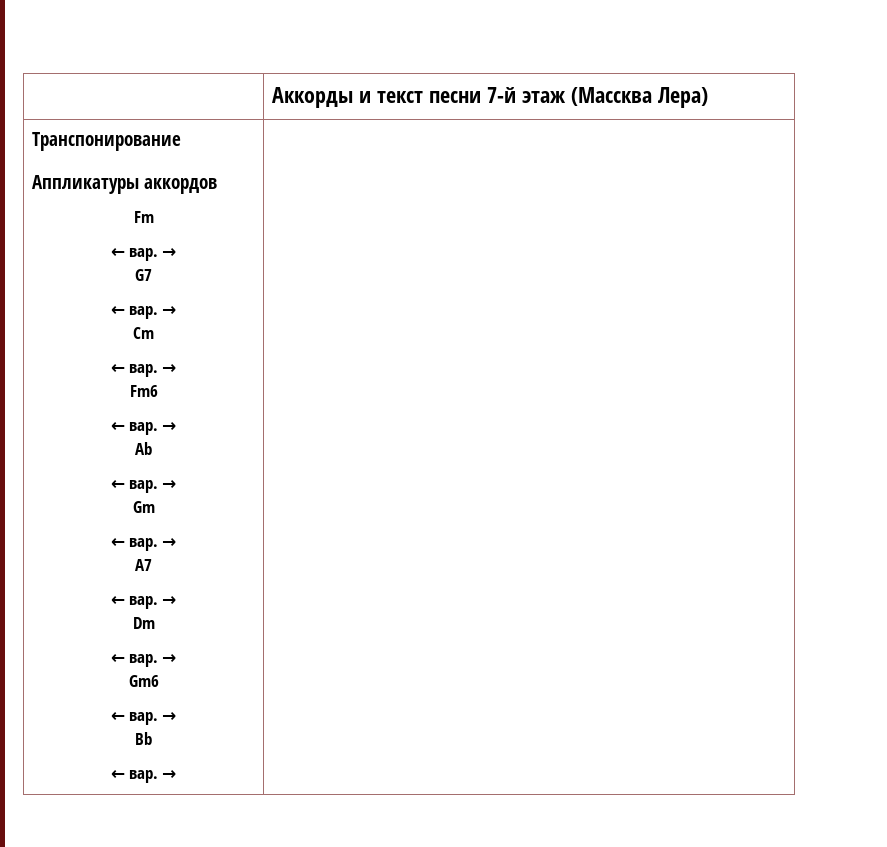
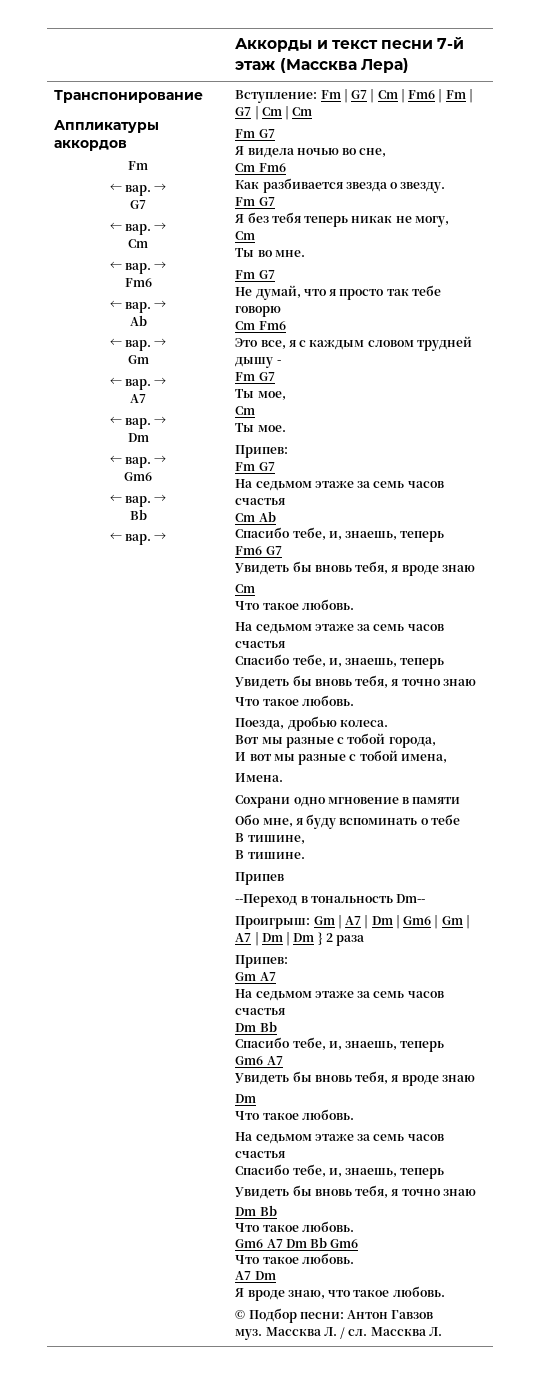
(177, 774) none -> [235,89,473,103] [235,106,313,120] [235,129,275,138] [235,146,387,158] [235,163,286,172] [235,178,446,193] [235,197,275,206] [235,212,449,227] [235,231,256,240] [235,248,305,257] [235,270,275,279] [235,285,441,300] [235,306,282,317] [235,321,286,330] [235,336,472,351] [235,357,281,368] [235,372,275,381] [235,389,286,400] [235,406,256,415] [235,423,286,432] [235,445,289,458] [235,462,275,471] [235,479,444,491] [235,498,286,505] [235,511,276,522] [235,527,445,542] [235,546,282,555] [235,561,475,576] [235,584,256,593] [235,599,354,610] [235,622,444,634] [235,641,286,648] [235,654,445,669] [235,675,476,689] [235,695,354,706] [235,716,388,731] [235,733,436,748] [235,750,447,765] [235,773,284,782] [235,795,461,808] [235,814,460,829] [235,833,305,844] [235,850,305,859] [235,872,285,885] [235,894,426,907] [235,915,470,929] [235,932,365,946] [235,955,289,968] [235,972,276,981] [235,989,444,1001] [235,1008,286,1015] [235,1021,277,1032] [235,1037,445,1052] [235,1056,283,1065] [235,1071,475,1086] [235,1094,257,1103] [235,1109,354,1120] [235,1132,444,1144] [235,1151,286,1158] [235,1164,445,1179] [235,1185,476,1199] [235,1205,277,1216] [235,1221,354,1232] [235,1237,359,1248] [235,1253,354,1264] [235,1271,276,1280] [235,1286,445,1301] [235,1308,434,1323] [235,1327,442,1340] Вступление: Fm | G7 | Cm | Fm6 | Fm | G7 | Cm | Cm // Fm G7 // Я видела ночью во сне, // Cm Fm6 // Как разбивается звезда о звезду. // Fm G7 // Я без тебя теперь никак не могу, // Cm // Ты во мне. // Fm G7 // Не думай, что я просто так тебе говорю // Cm Fm6 // Это все, я с каждым словом трудней дышу - // Fm G7 // Ты мое, // Cm // Ты мое. // Припев: // Fm G7 // На седьмом этаже за семь часов счастья // Cm Ab // Спасибо тебе, и, знаешь, теперь // Fm6 G7 // Увидеть бы вновь тебя, я вроде знаю // Cm // Что такое любовь. // На седьмом этаже за семь часов счастья // Спасибо тебе, и, знаешь, теперь // Увидеть бы вновь тебя, я точно знаю // Что такое любовь. // Поезда, дробью колеса. // Вот мы разные с тобой города, // И вот мы разные с тобой имена, // Имена. // Сохрани одно мгновение в памяти // Обо мне, я буду вспоминать о тебе // В тишине, // В тишине. // Припев // --Переход в тональность Dm-- // Проигрыш: Gm | A7 | Dm | Gm6 | Gm | A7 | Dm | Dm } 2 раза // Припев: // Gm A7 // На седьмом этаже за семь часов счастья // Dm Bb // Спасибо тебе, и, знаешь, теперь // Gm6 A7 // Увидеть бы вновь тебя, я вроде знаю // Dm // Что такое любовь. // На седьмом этаже за семь часов счастья // Спасибо тебе, и, знаешь, теперь // Увидеть бы вновь тебя, я точно знаю // Dm Bb // Что такое любовь. // Gm6 A7 Dm Bb Gm6 // Что такое любовь. // A7 Dm // Я вроде знаю, что такое любовь. // © Подбор песни: Антон Гавзов // муз. Массква Л. / сл. Массква Л.

